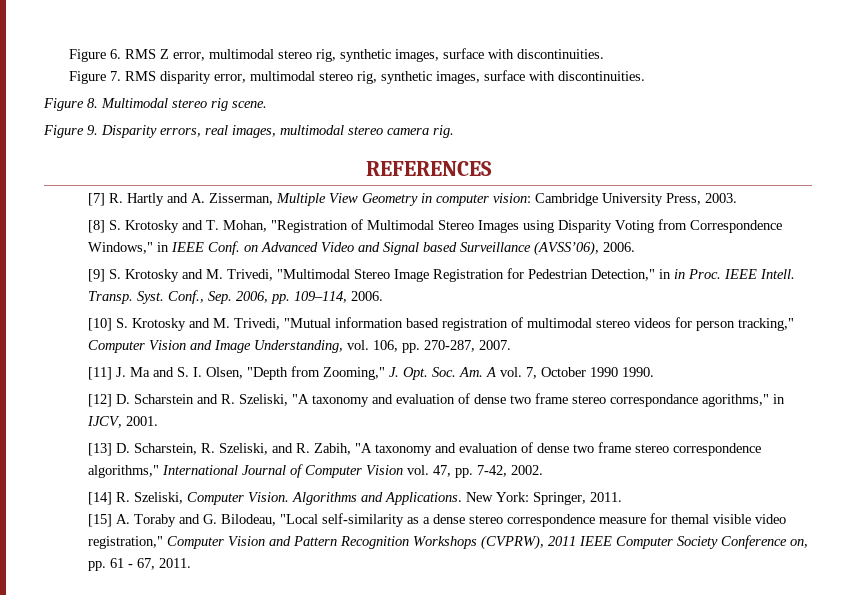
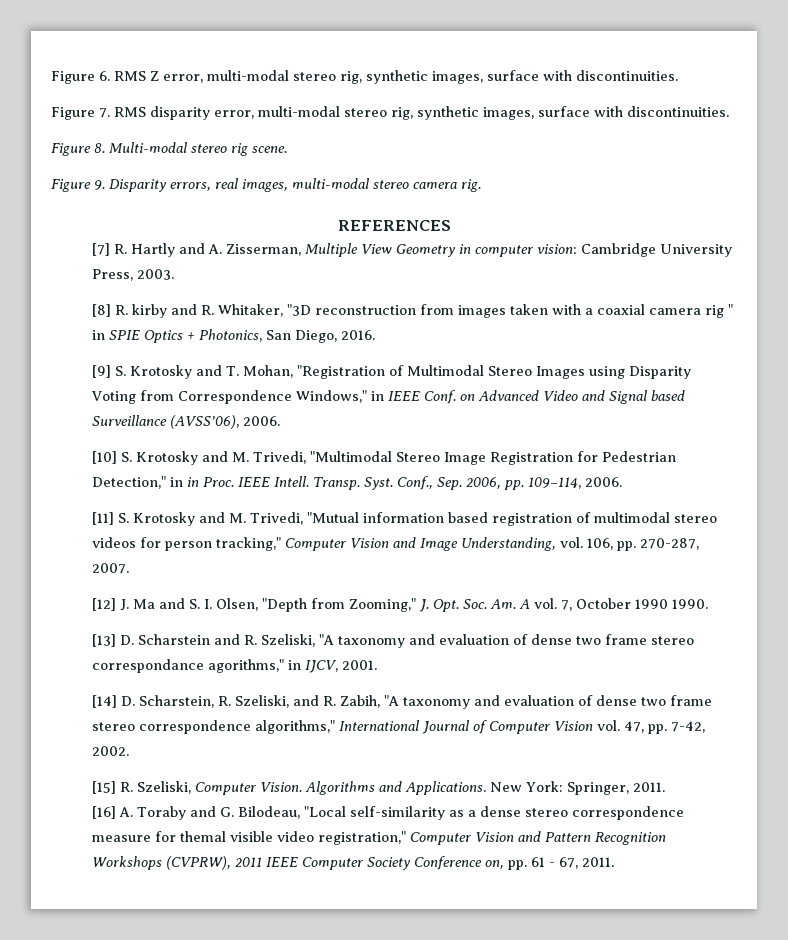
[209,49,275,59] multimodal -> [207,70,289,81] multi-modal
[250,71,316,81] multimodal -> [258,106,340,117] multi-modal
[101,98,168,108] Multimodal -> [109,142,188,153] Multi-modal
[280,125,344,135] multimodal -> [292,178,370,189] multi-modal
(106, 226) none -> [115,304,734,318] [92,329,376,343] [92,365,112,378] R. kirby and R. Whitaker, "3D reconstruction from images taken with a coaxial camera rig " in SPIE Optics + Photonics, San Diego, 2016. // [9]
[88,269,106,282] [9] -> [92,451,118,464] [10]
[88,318,113,331] [10] -> [92,512,115,525] [11]
[88,367,113,380] [11] -> [92,598,117,611] [12]
[88,394,113,407] [12] -> [92,634,117,647] [13]
[88,443,113,456] [13] -> [92,695,118,708] [14]
[88,492,113,505] [14] -> [92,781,117,794] [15]
[88,514,113,527] [15] -> [92,806,117,819] [16]

